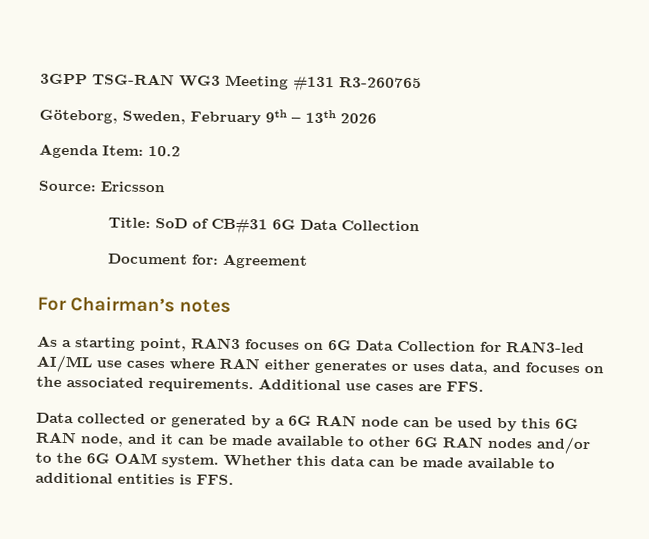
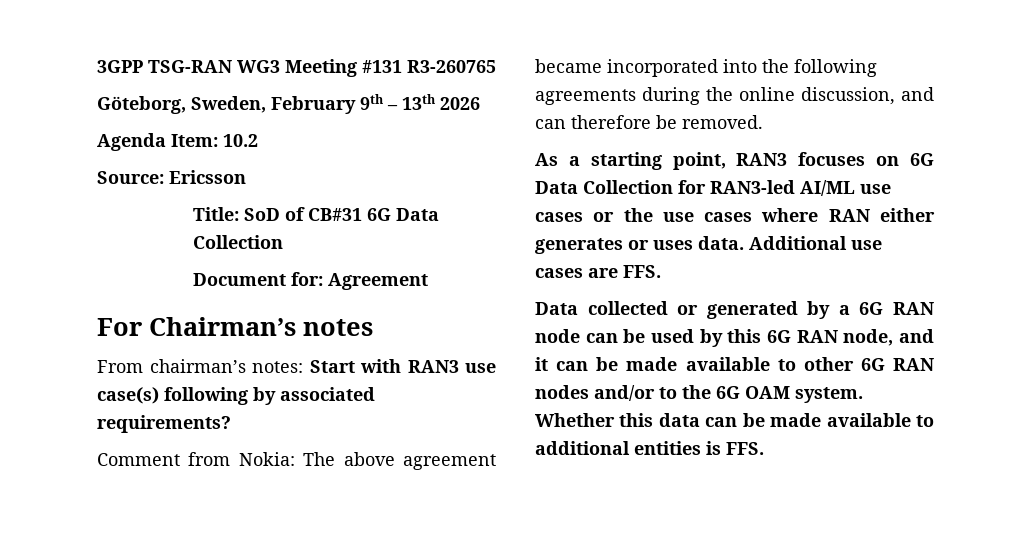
(232, 306) none -> [97,359,496,373] [97,387,375,405] [97,415,231,433] [97,452,496,470] [535,59,877,77] [535,87,934,105] [535,115,763,129] // From chairman’s notes: Start with RAN3 use case(s) following by associated requirements? // Comment from Nokia: The above agreement became incorporated into the following agreements during the online discussion, and can therefore be removed.
(165, 364) none -> [593,208,753,222] or the use cases
[449,361,604,375] [36,376,254,393] data, and focuses on the associated requirements. -> [698,236,744,250] data.

